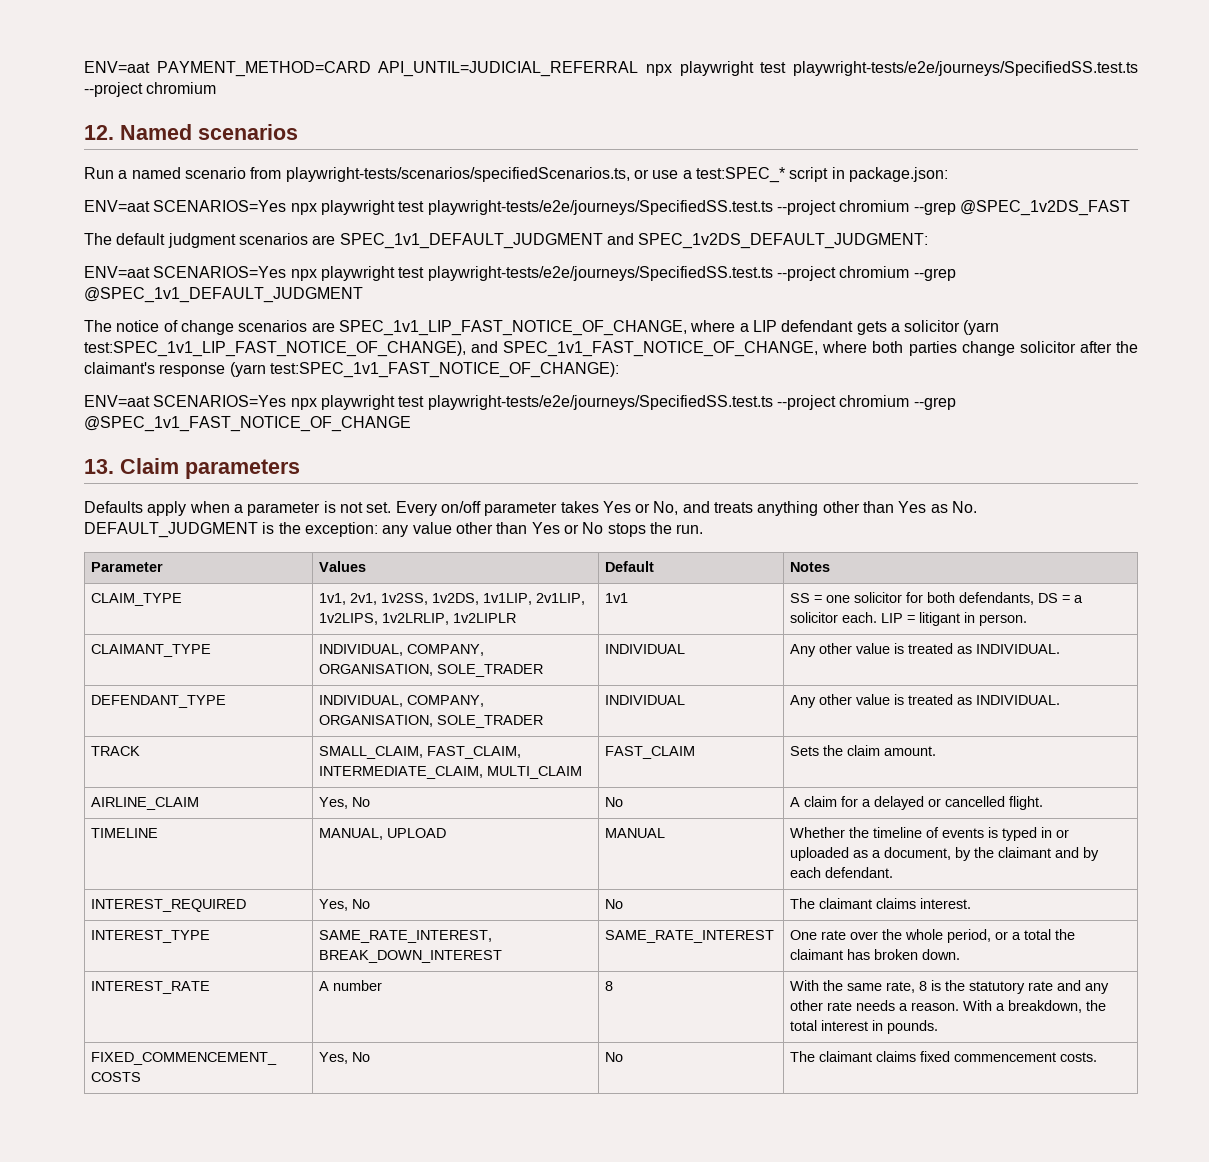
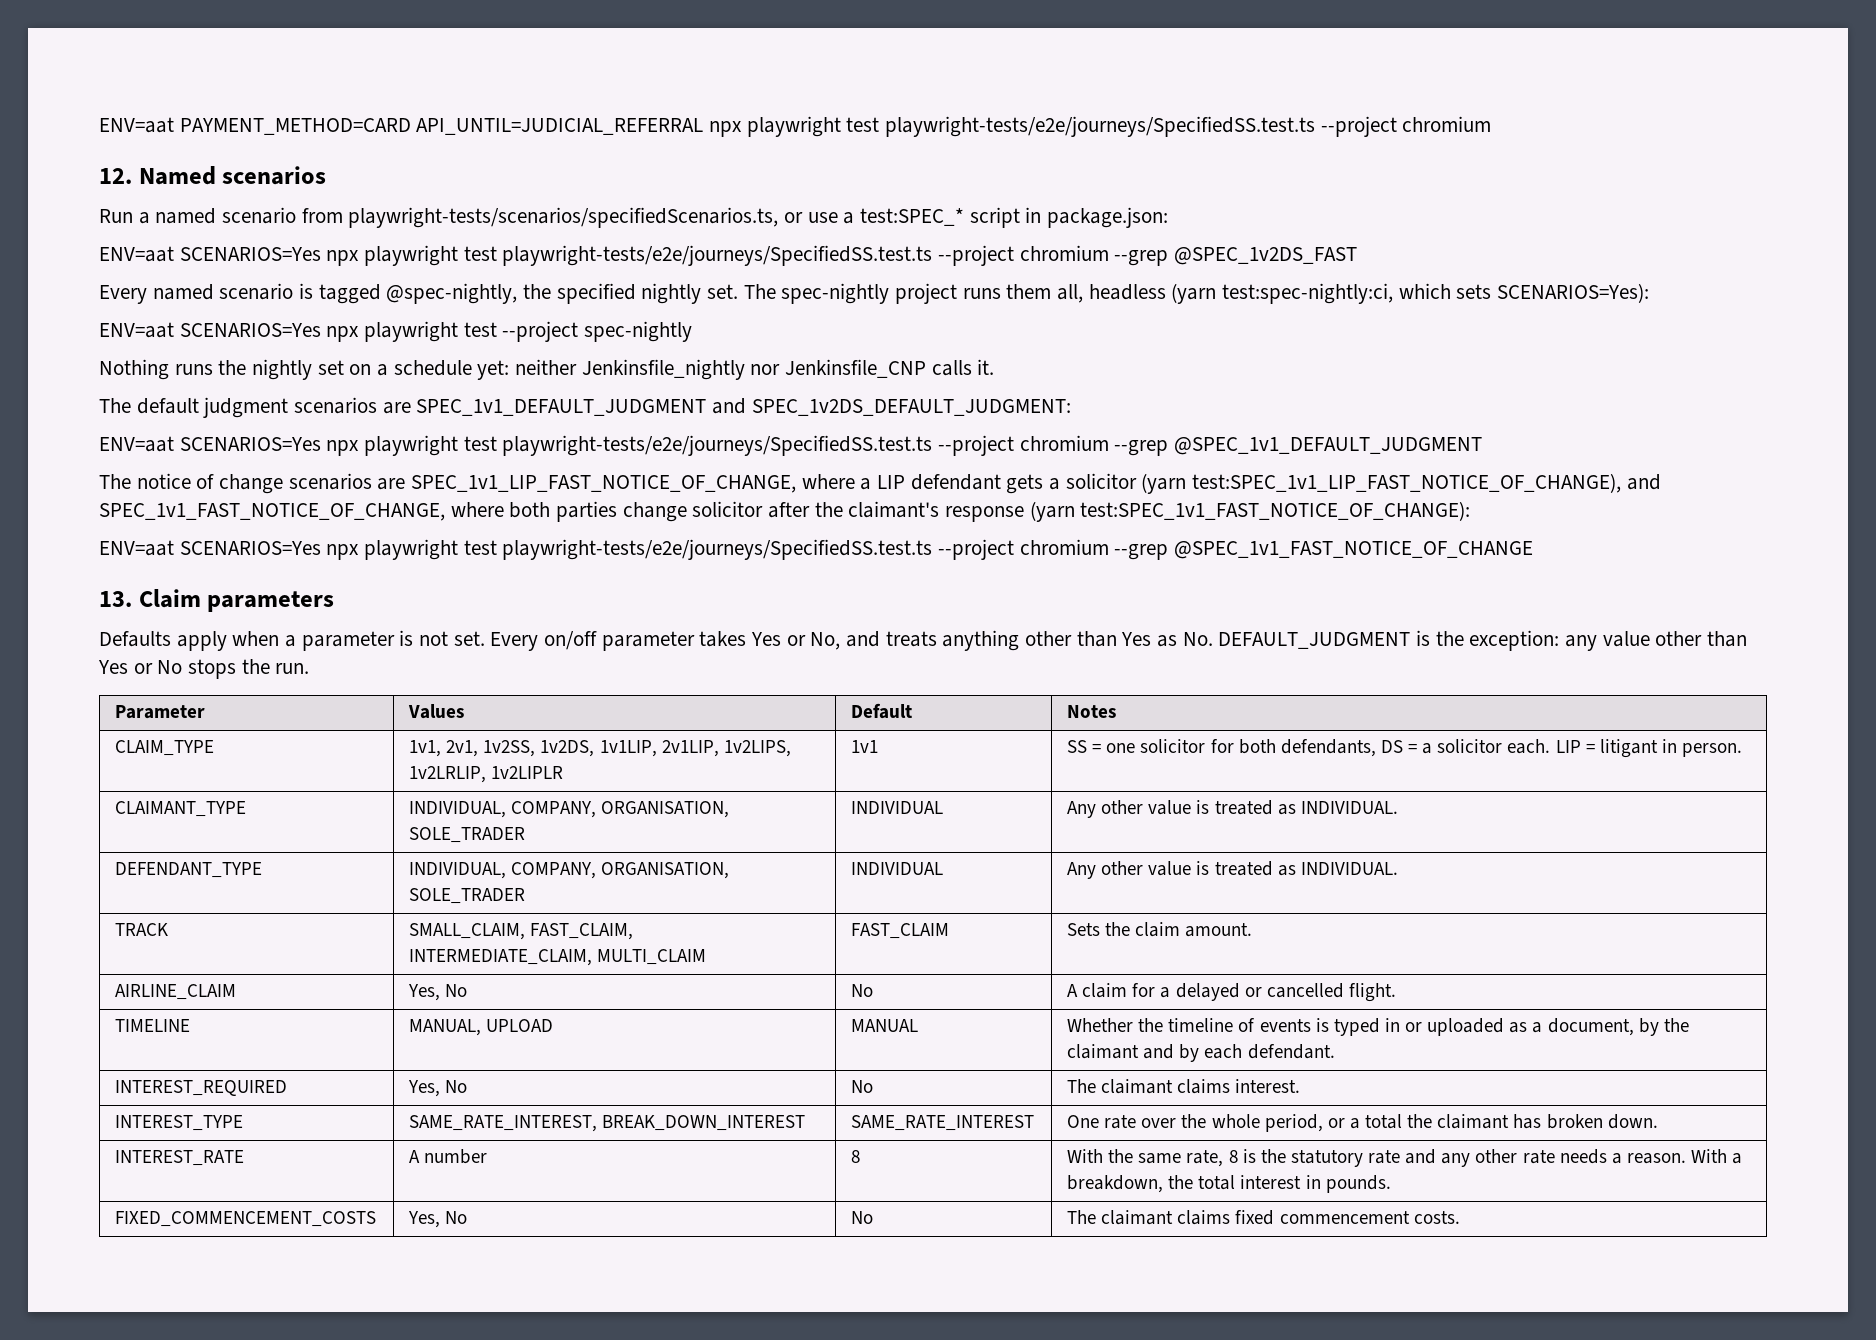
(1130, 208) none -> [99,283,1650,304] [99,321,693,342] [99,359,995,380] // Every named scenario is tagged @spec-nightly, the specified nightly set. The spec-nightly project runs them all, headless (yarn test:spec-nightly:ci, which sets SCENARIOS=Yes): // ENV=aat SCENARIOS=Yes npx playwright test --project spec-nightly // Nothing runs the nightly set on a schedule yet: neither Jenkinsfile_nightly nor Jenkinsfile_CNP calls it.

